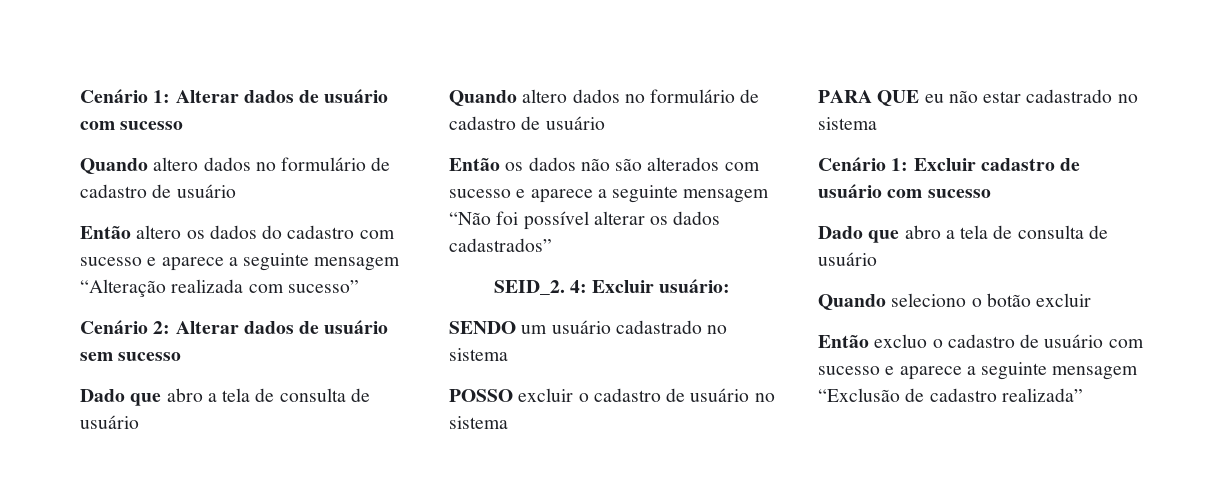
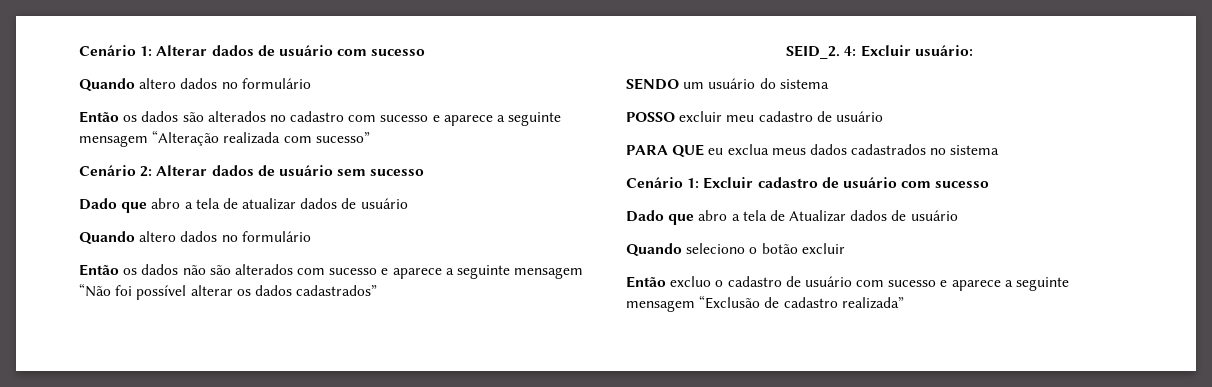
[371,157,391,171] [80,184,236,198] [80,225,283,239] de cadastro de usuário // Então altero os dados do -> [79,111,286,123] // Então os dados são alterados no
[279,388,346,402] consulta -> [242,198,338,210] atualizar dados
[740,89,760,103] [449,116,605,130] de cadastro de usuário -> (311, 236) none
[615,320,728,334] cadastrado no -> [759,78,776,89] do
[578,388,775,402] [449,416,508,429] o cadastro de usuário no sistema -> [726,111,883,122] meu cadastro de usuário
[948,89,1113,103] não estar cadastrado -> [727,144,927,155] exclua meus dados cadastrados
[1017,225,1084,239] consulta -> [789,210,888,222] Atualizar dados

